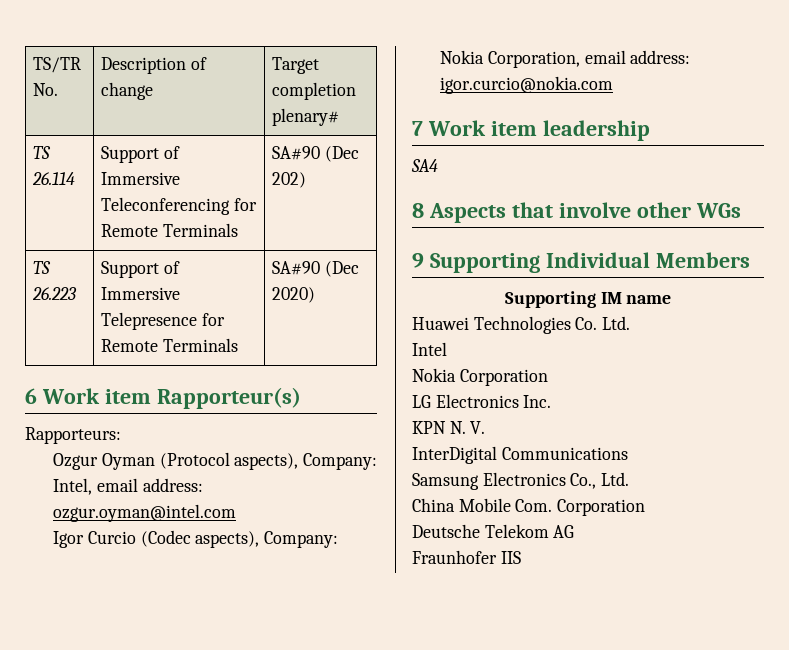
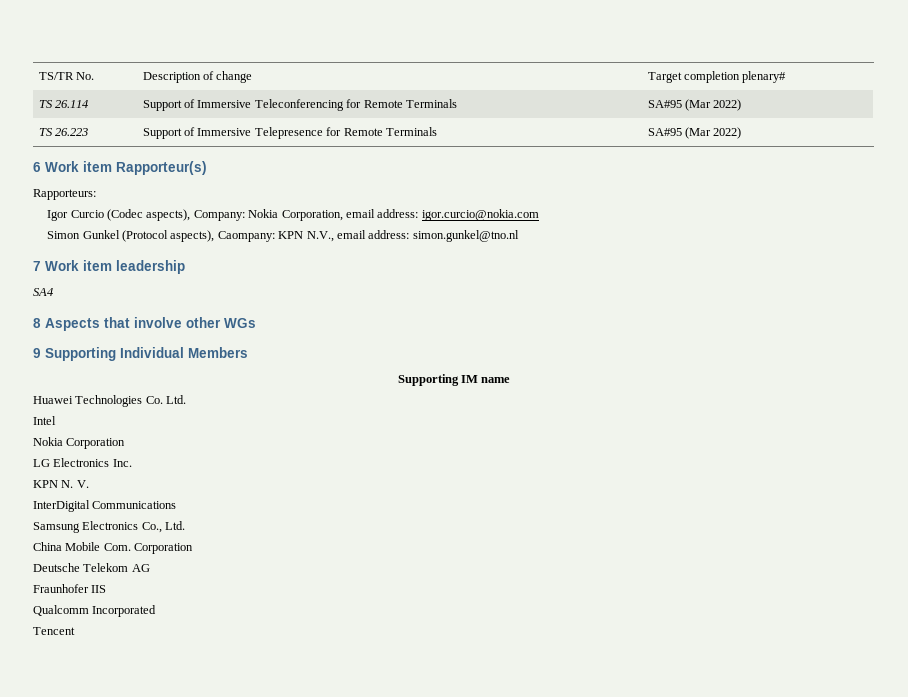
[272,146,360,162] [272,172,307,188] SA#90 (Dec 202) -> [647,99,742,111] SA#95 (Mar 2022)
[272,261,360,277] [272,287,316,303] SA#90 (Dec 2020) -> [647,127,742,139] SA#95 (Mar 2022)
[53,452,378,470] [53,478,203,495] [53,504,237,522] // Ozgur Oyman (Protocol aspects), Company: Intel, email address: ozgur.oyman@intel.com -> (96, 194) none
(614, 85) none -> [47,230,519,242] // Simon Gunkel (Protocol aspects), Caompany: KPN N.V., email address: simon.gunkel@tno.nl
(521, 557) none -> [33,605,157,617] [33,627,75,635] // Qualcomm Incorporated // Tencent

